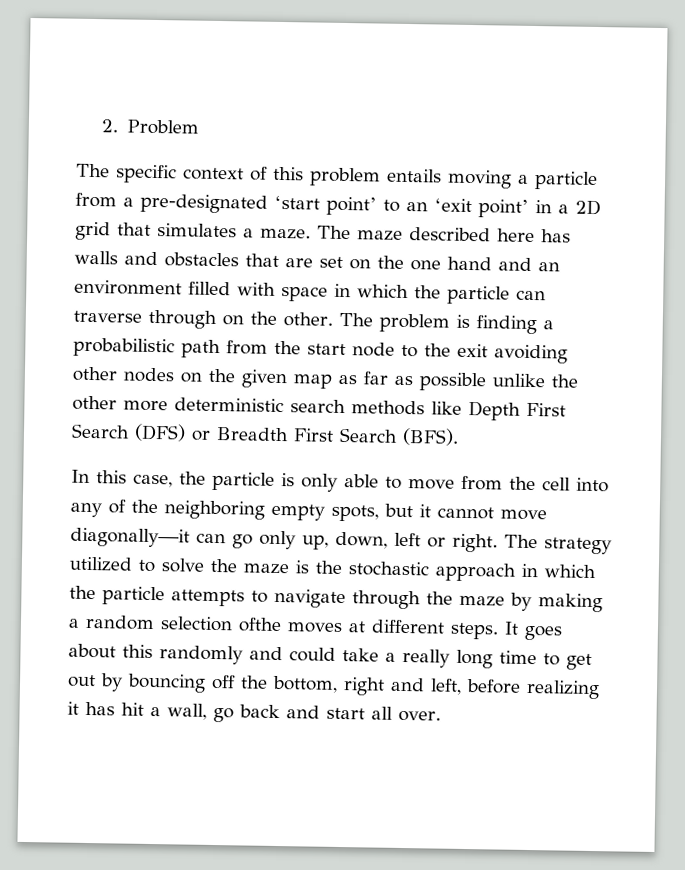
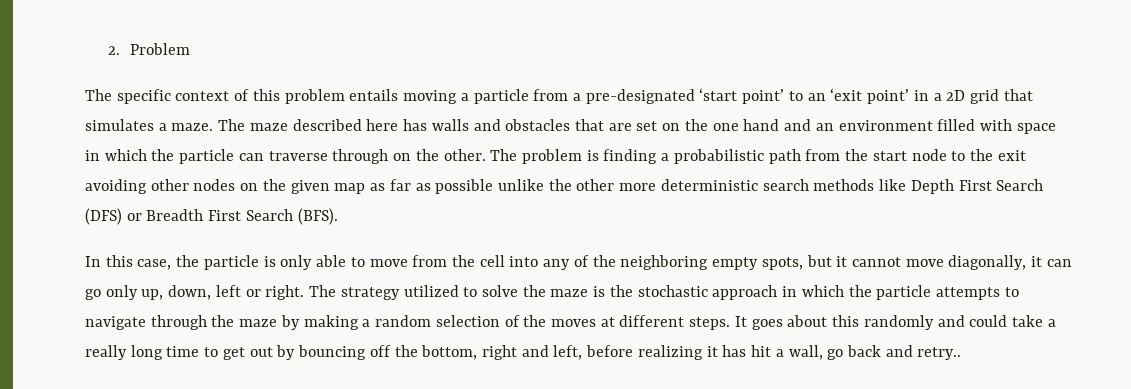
[70,527,190,548] diagonally—it -> [948,255,1043,270] diagonally, it
[238,617,282,633] ofthe -> [504,315,547,327] of the
[326,706,441,722] start all over. -> [917,347,962,360] retry..

